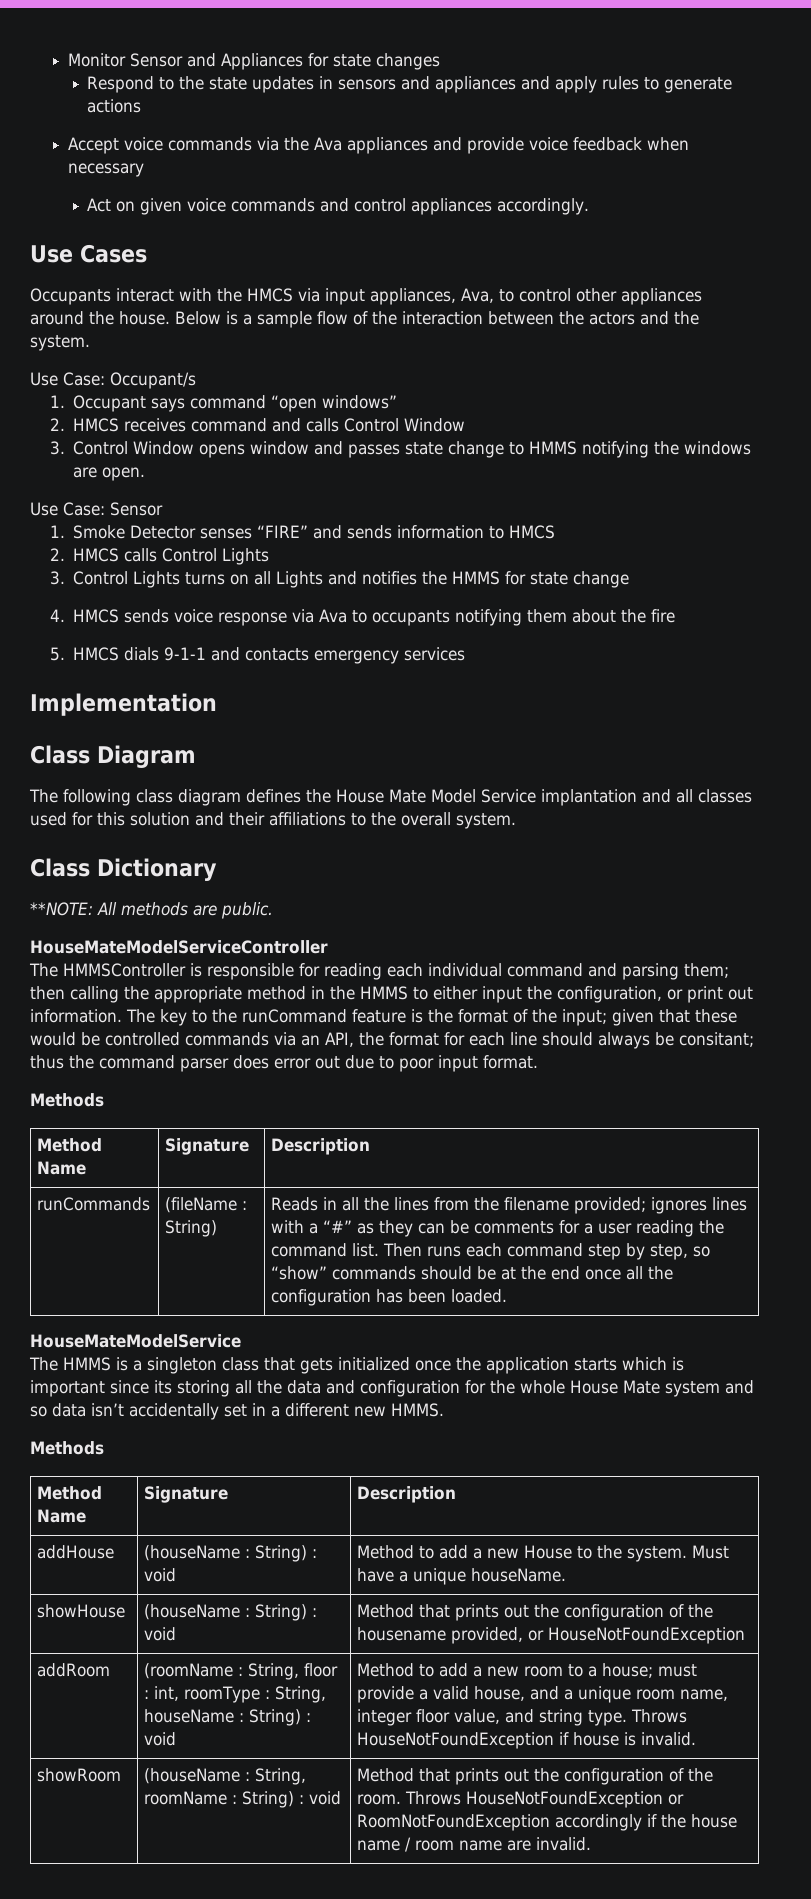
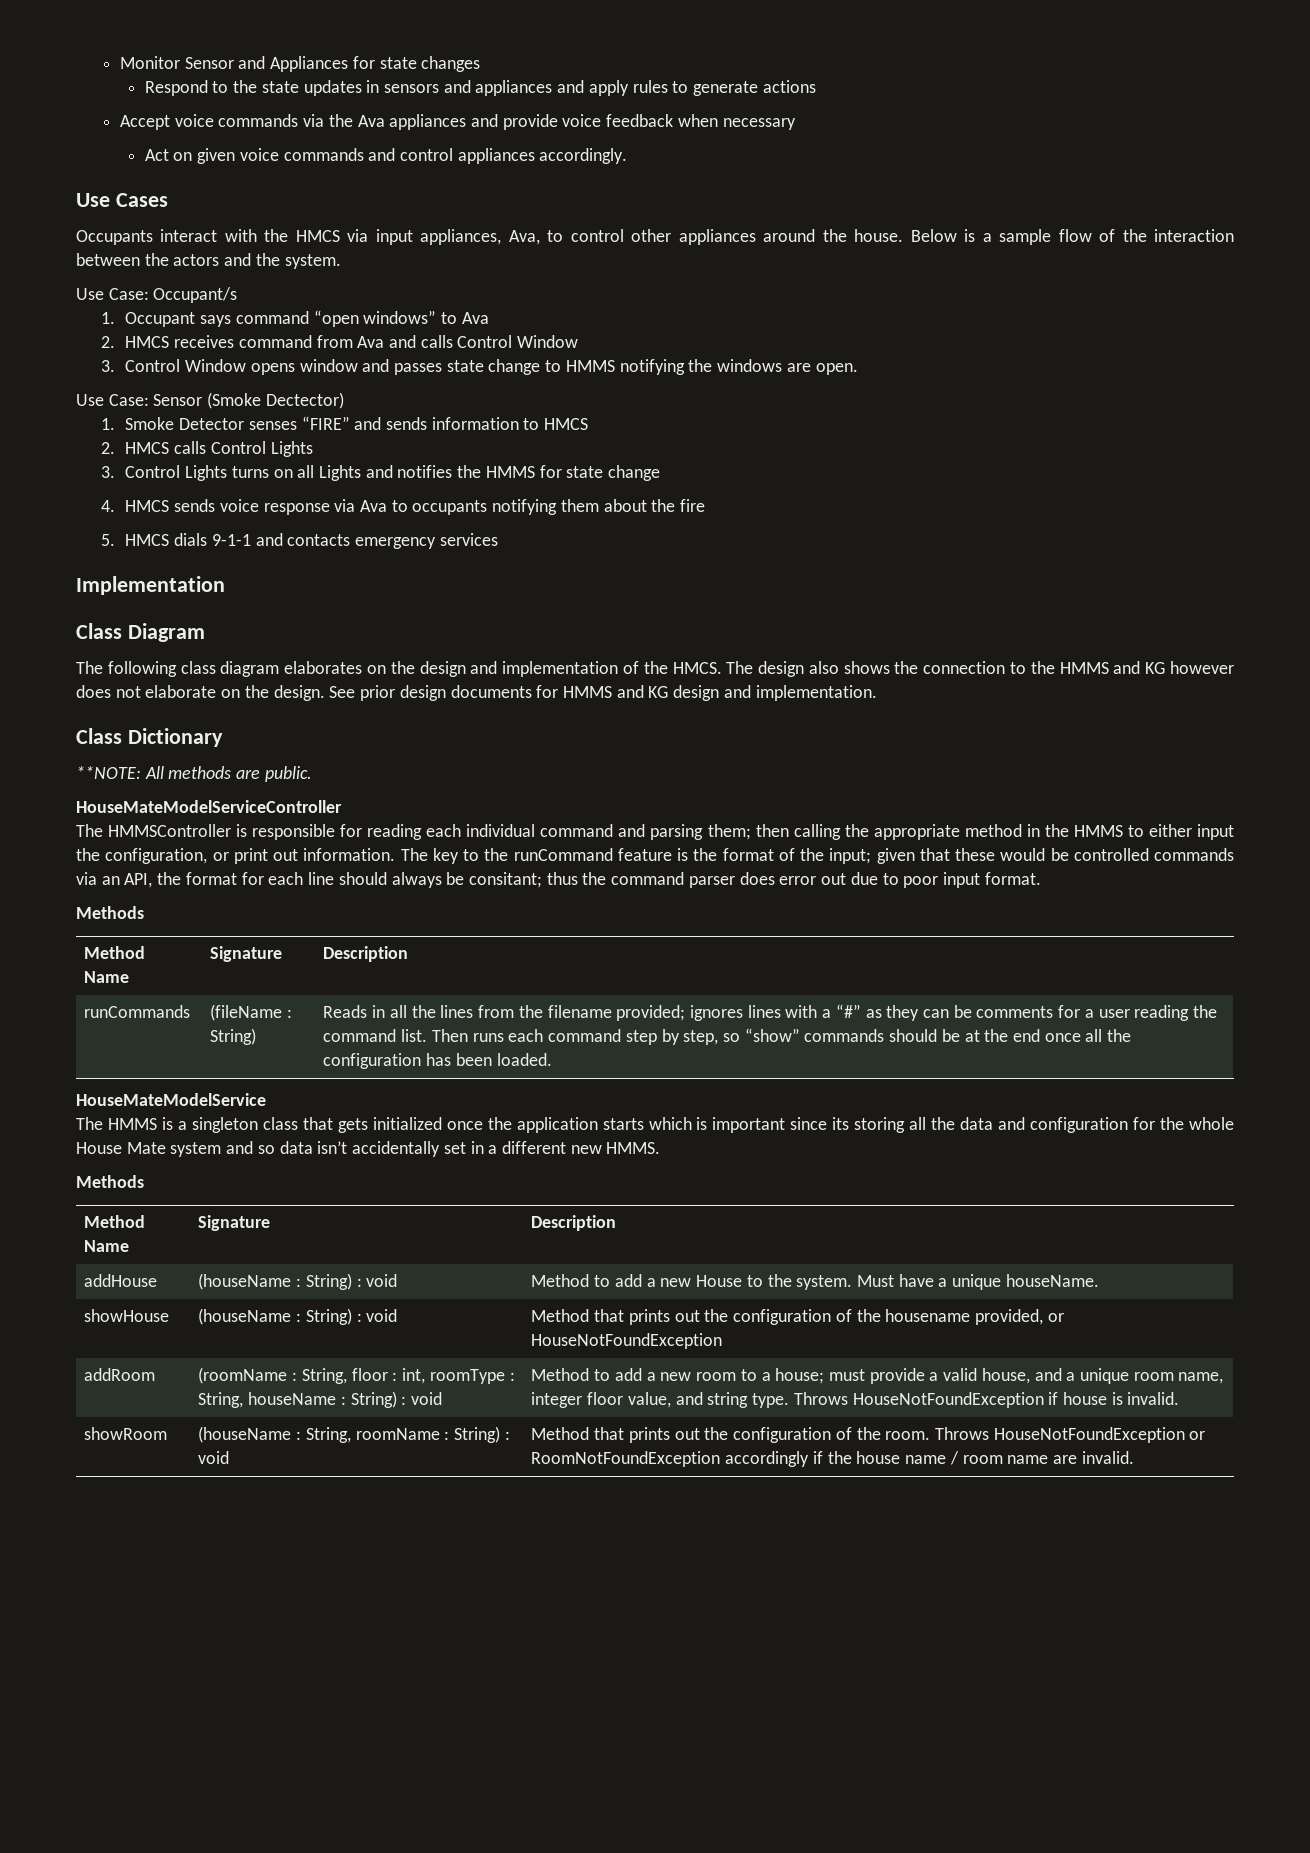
(397, 402) none -> [440,312,489,324] to Ava
(267, 425) none -> [316,335,385,348] from Ava
(163, 509) none -> [207,392,344,409] (Smoke Dectector)
[246,789,752,806] [30,812,516,829] defines the House Mate Model Service implantation and all classes used for this solution and their affiliations to the overall system. -> [284,661,1234,677] [76,685,877,701] elaborates on the design and implementation of the HMCS. The design also shows the connection to the HMMS and KG however does not elaborate on the design. See prior design documents for HMMS and KG design and implementation.

